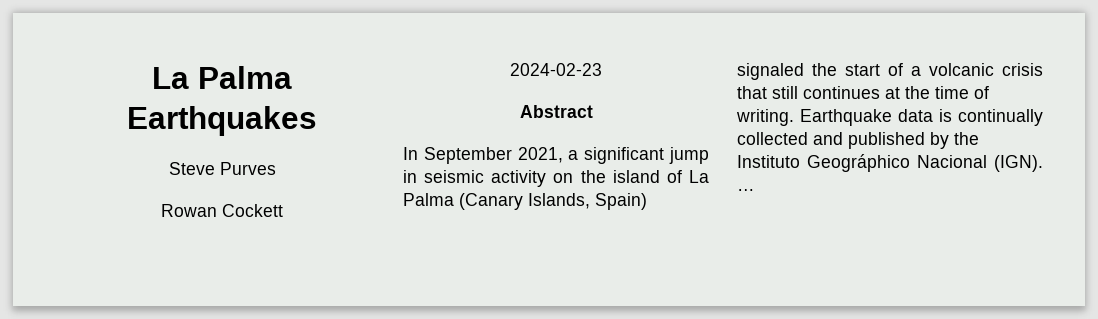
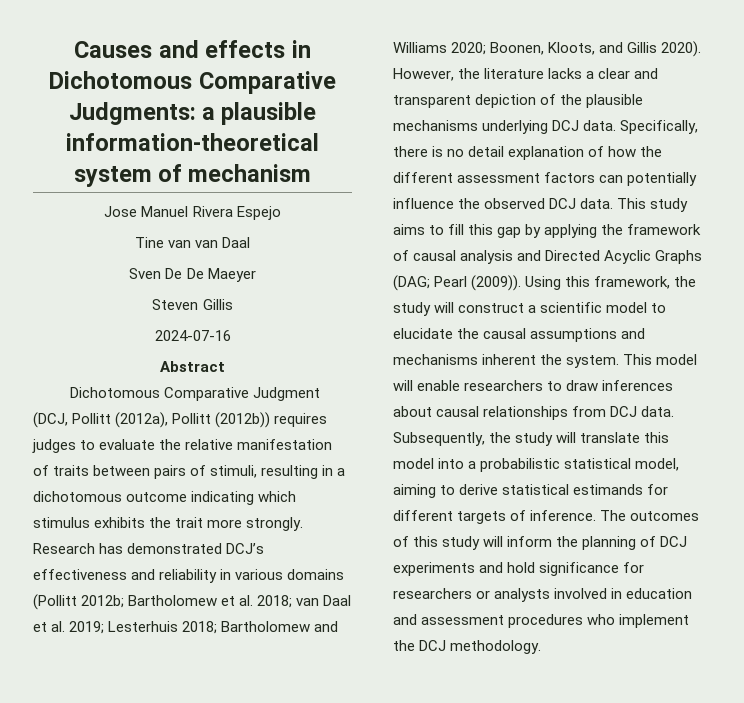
[152,66,292,89] [127,106,317,136] [168,162,276,175] [161,204,283,217] [510,63,602,76] [519,105,593,118] [403,147,709,164] [403,170,709,187] [403,193,647,210] [737,63,1043,80] [737,86,989,99] [736,109,1043,126] [737,132,979,149] [737,154,1043,172] [737,189,755,191] La Palma Earthquakes // Steve Purves // Rowan Cockett // 2024-02-23 // Abstract // In September 2021, a significant jump in seismic activity on the island of La Palma (Canary Islands, Spain) signaled the start of a volcanic crisis that still continues at the time of writing. Earthquake data is continually collected and published by the Instituto Geográphico Nacional (IGN). … -> [74,40,311,58] [49,71,336,94] [68,102,317,125] [66,133,319,151] [73,164,312,187] [104,206,281,220] [134,237,251,248] [129,268,256,282] [152,299,233,310] [154,330,231,341] [160,361,225,372] [70,387,321,401] [33,412,328,428] [32,439,333,453] [33,465,346,479] [33,491,297,505] [33,517,304,531] [33,543,265,554] [33,569,345,583] [33,594,352,610] [33,621,339,634] [393,41,702,57] [393,68,659,81] [393,94,644,108] [393,120,699,134] [393,146,663,160] [393,172,698,186] [393,198,689,212] [393,224,702,238] [393,250,703,264] [393,275,697,291] [393,302,667,316] [393,328,646,342] [393,354,698,368] [393,380,674,391] [393,406,675,420] [393,432,670,446] [393,458,680,472] [393,484,669,498] [393,510,700,524] [393,536,688,550] [393,562,645,576] [393,588,693,602] [393,614,690,628] [393,640,542,654] Causes and effects in Dichotomous Comparative Judgments: a plausible information-theoretical system of mechanism // Jose Manuel Rivera Espejo // Tine van van Daal // Sven De De Maeyer // Steven Gillis // 2024-07-16 // Abstract // Dichotomous Comparative Judgment (DCJ, Pollitt (2012a), Pollitt (2012b)) requires judges to evaluate the relative manifestation of traits between pairs of stimuli, resulting in a dichotomous outcome indicating which stimulus exhibits the trait more strongly. Research has demonstrated DCJ’s effectiveness and reliability in various domains (Pollitt 2012b; Bartholomew et al. 2018; van Daal et al. 2019; Lesterhuis 2018; Bartholomew and Williams 2020; Boonen, Kloots, and Gillis 2020). However, the literature lacks a clear and transparent depiction of the plausible mechanisms underlying DCJ data. Specifically, there is no detail explanation of how the different assessment factors can potentially influence the observed DCJ data. This study aims to fill this gap by applying the framework of causal analysis and Directed Acyclic Graphs (DAG; Pearl (2009)). Using this framework, the study will construct a scientific model to elucidate the causal assumptions and mechanisms inherent the system. This model will enable researchers to draw inferences about causal relationships from DCJ data. Subsequently, the study will translate this model into a probabilistic statistical model, aiming to derive statistical estimands for different targets of inference. The outcomes of this study will inform the planning of DCJ experiments and hold significance for researchers or analysts involved in education and assessment procedures who implement the DCJ methodology.

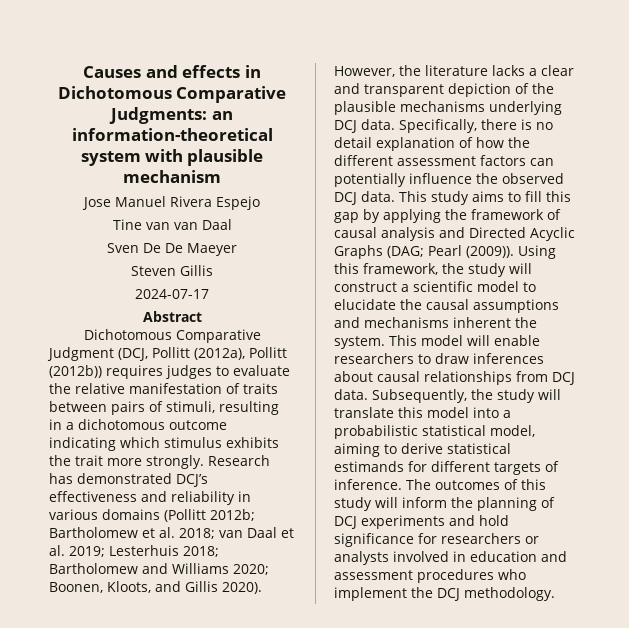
[202,102,317,125] [66,133,319,151] [73,164,182,187] a plausible information-theoretical system of -> [211,111,233,120] [71,128,273,141] [80,149,264,166] an information-theoretical system with plausible
[154,330,231,341] 2024-07-16 -> [135,289,209,299] 2024-07-17

